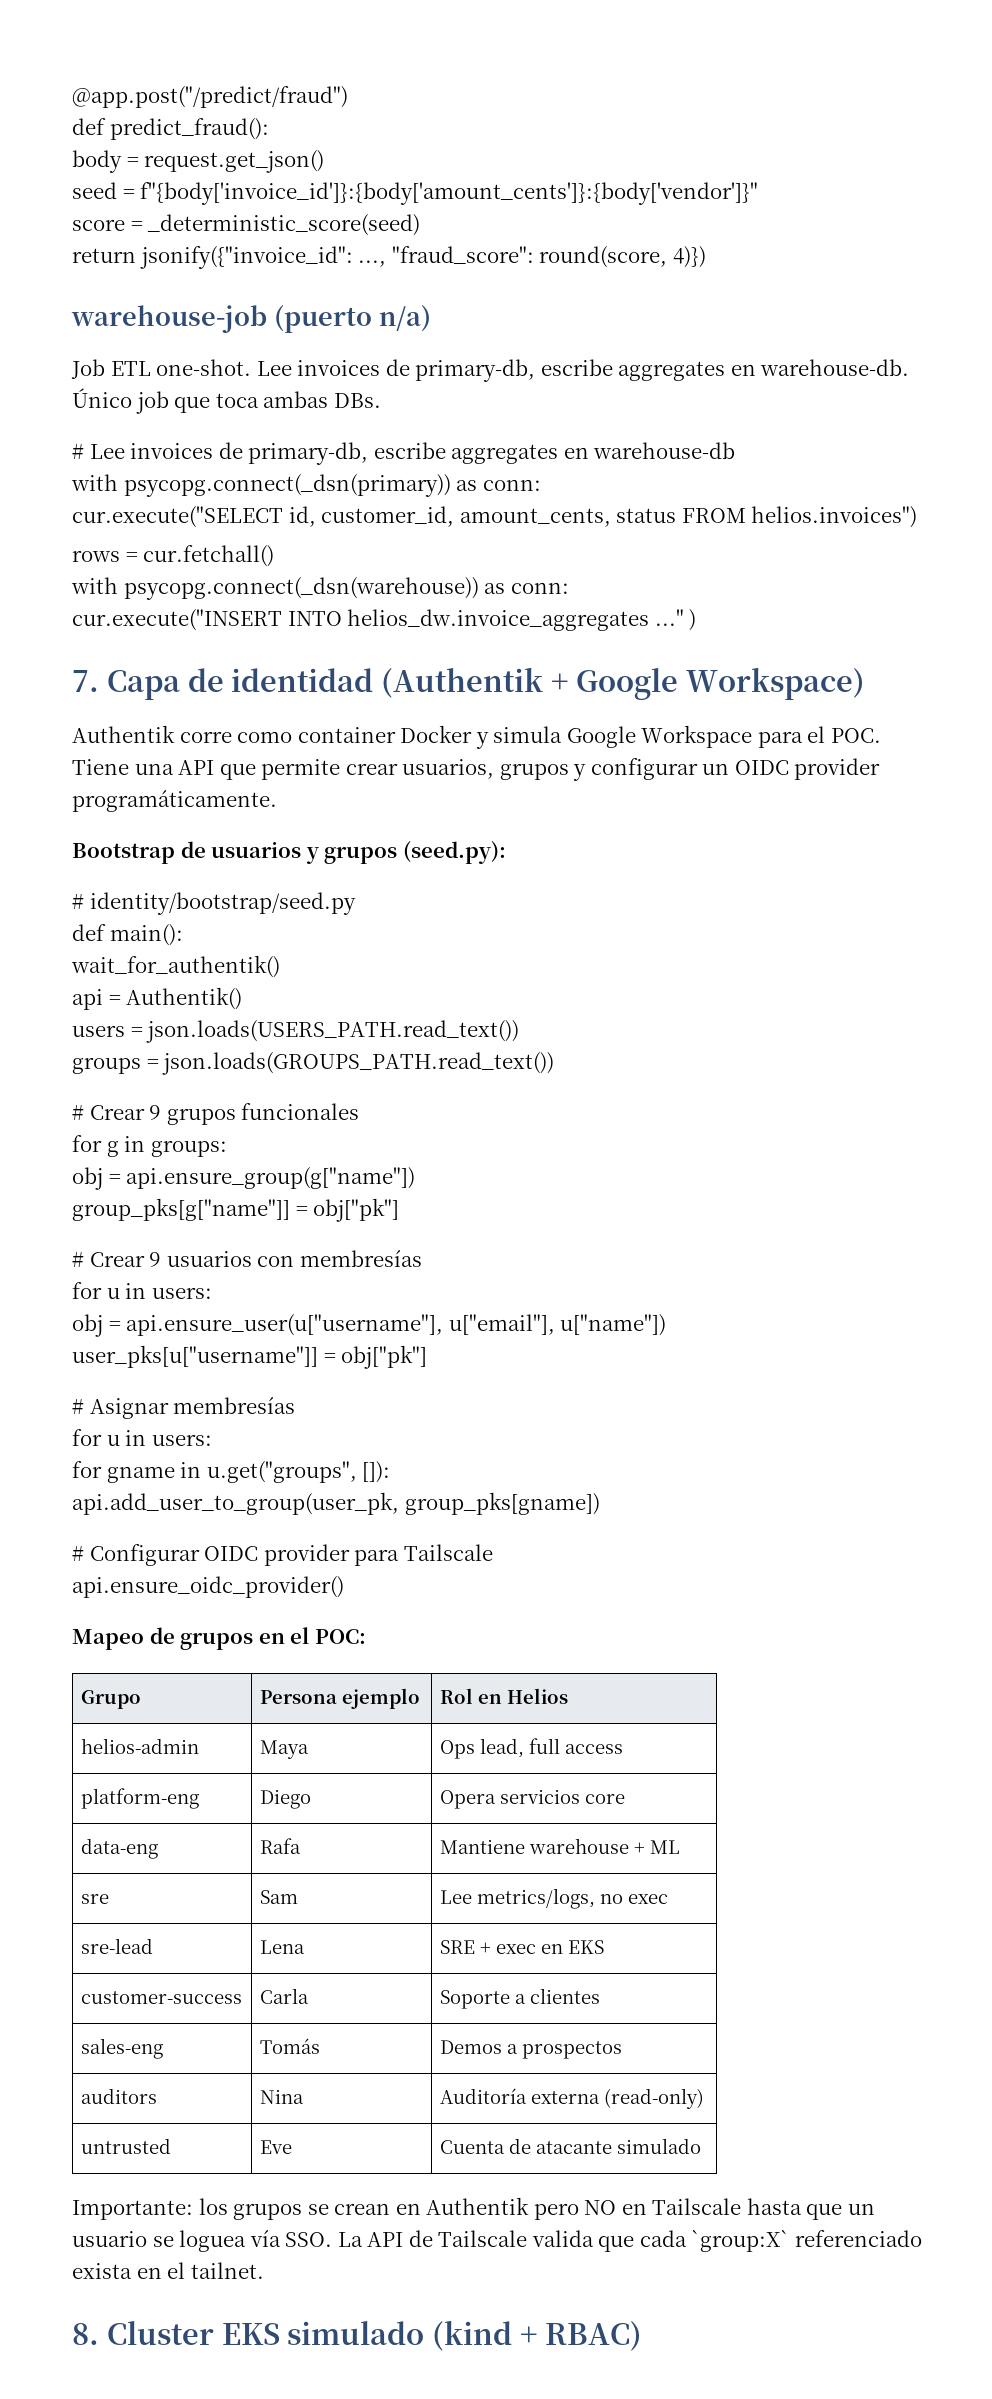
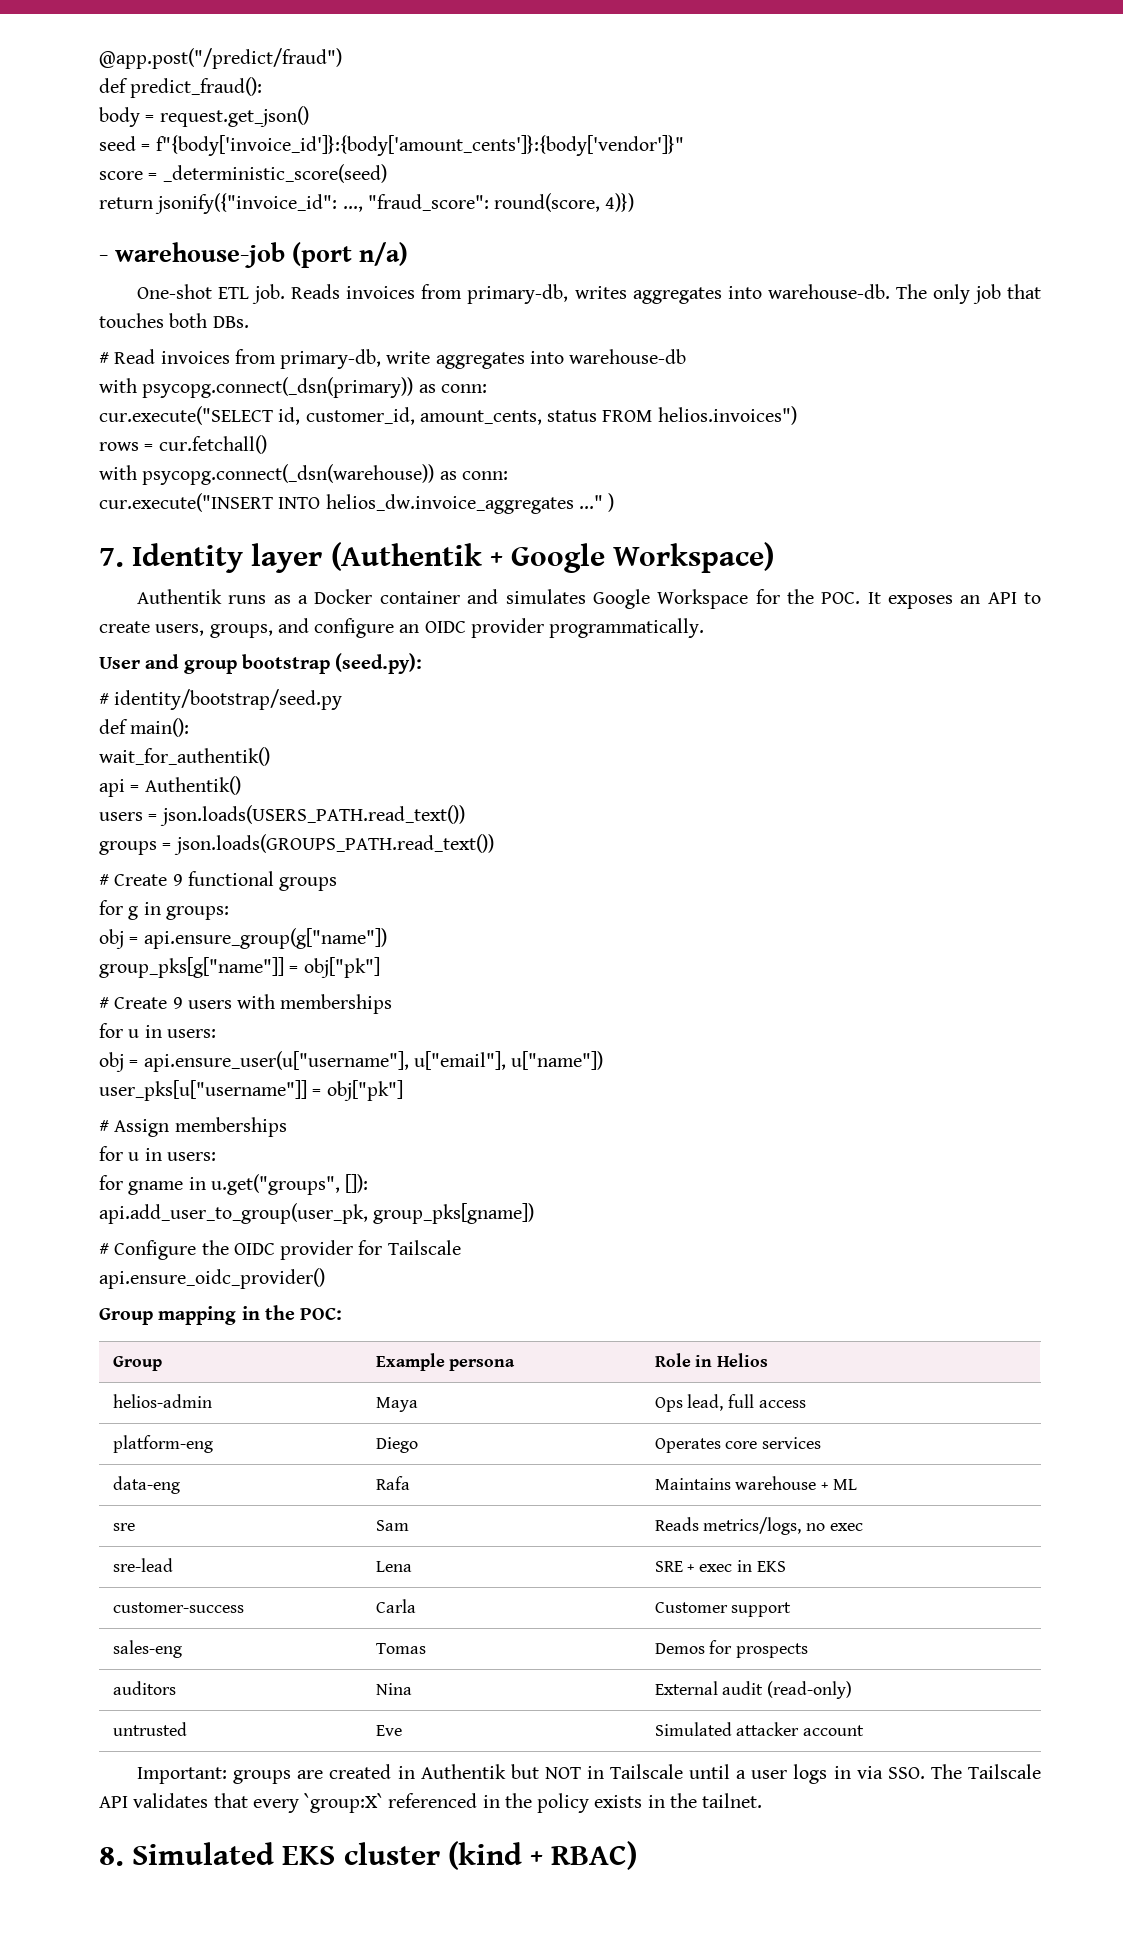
[71,305,431,333] [71,359,910,382] [72,388,381,414] [72,442,589,465] warehouse-job (puerto n/a) // Job ETL one-shot. Lee invoices de primary-db, escribe aggregates en warehouse-db. Único job que toca ambas DBs. // # Lee invoices de primary-db, escribe aggregates en -> [99,242,409,268] [137,284,1042,304] [99,313,249,328] [99,349,564,369] - warehouse-job (port n/a) // One-shot ETL job. Reads invoices from primary-db, writes aggregates into warehouse-db. The only job that touches both DBs. // # Read invoices from primary-db, write aggregates into
[106,668,374,700] Capa de identidad -> [132,543,323,573] Identity layer
[179,725,881,749] [72,758,881,781] [72,790,277,812] [72,841,398,864] corre como container Docker y simula Google Workspace para el POC. Tiene una API que permite crear usuarios, grupos y configurar un OIDC provider programáticamente. // Bootstrap de usuarios y grupos -> [228,589,1041,609] [99,618,705,638] [99,654,330,674] runs as a Docker container and simulates Google Workspace for the POC. It exposes an API to create users, groups, and configure an OIDC provider programmatically. // User and group bootstrap
[89,1103,360,1125] Crear 9 grupos funcionales -> [114,871,338,891] Create 9 functional groups
[89,1250,422,1267] Crear 9 usuarios con membresías -> [114,994,393,1014] Create 9 users with memberships
[89,1397,296,1419] Asignar membresías -> [114,1117,287,1137] Assign memberships
[89,1544,400,1566] Configurar OIDC provider para -> [114,1240,383,1260] Configure the OIDC provider for
[72,1627,366,1650] [80,1690,141,1709] [259,1688,420,1709] [439,1688,502,1704] Mapeo de grupos en el POC: // Grupo | Persona ejemplo | Rol en -> [99,1305,343,1325] [112,1356,162,1371] [375,1353,516,1371] [654,1353,713,1367] Group mapping in the POC: // Group | Example persona | Role in
[439,1789,580,1809] Opera servicios -> [654,1438,721,1453] Operates
(625, 1799) none -> [762,1437,822,1449] services
[439,1839,525,1854] Mantiene -> [654,1478,731,1490] Maintains
[439,1890,472,1904] Lee -> [654,1517,699,1531] Reads
[540,1944,563,1954] en -> [736,1560,752,1572] in
[439,1988,600,2009] Soporte a clientes -> [654,1602,792,1617] Customer support
[259,2038,320,2054] Tomás -> [375,1643,426,1654] Tomas
[506,2041,622,2059] a prospectos -> [709,1640,809,1658] for prospects
[439,2088,600,2104] Auditoría externa -> [654,1681,764,1695] External audit
[439,2138,701,2154] [72,2197,875,2220] [72,2230,922,2252] [72,2262,186,2279] Cuenta de atacante simulado // Importante: los grupos se crean en Authentik pero NO en Tailscale hasta que un usuario se loguea vía SSO. La API de Tailscale valida que cada `group:X` referenciado exista en el -> [654,1722,865,1736] [137,1764,1042,1784] [99,1793,697,1813] Simulated attacker account // Important: groups are created in Authentik but NOT in Tailscale until a user logs in via SSO. The Tailscale API validates that every `group:X` referenced in the policy exists in the
[106,2321,425,2345] Cluster EKS simulado -> [132,1842,440,1865] Simulated EKS cluster

